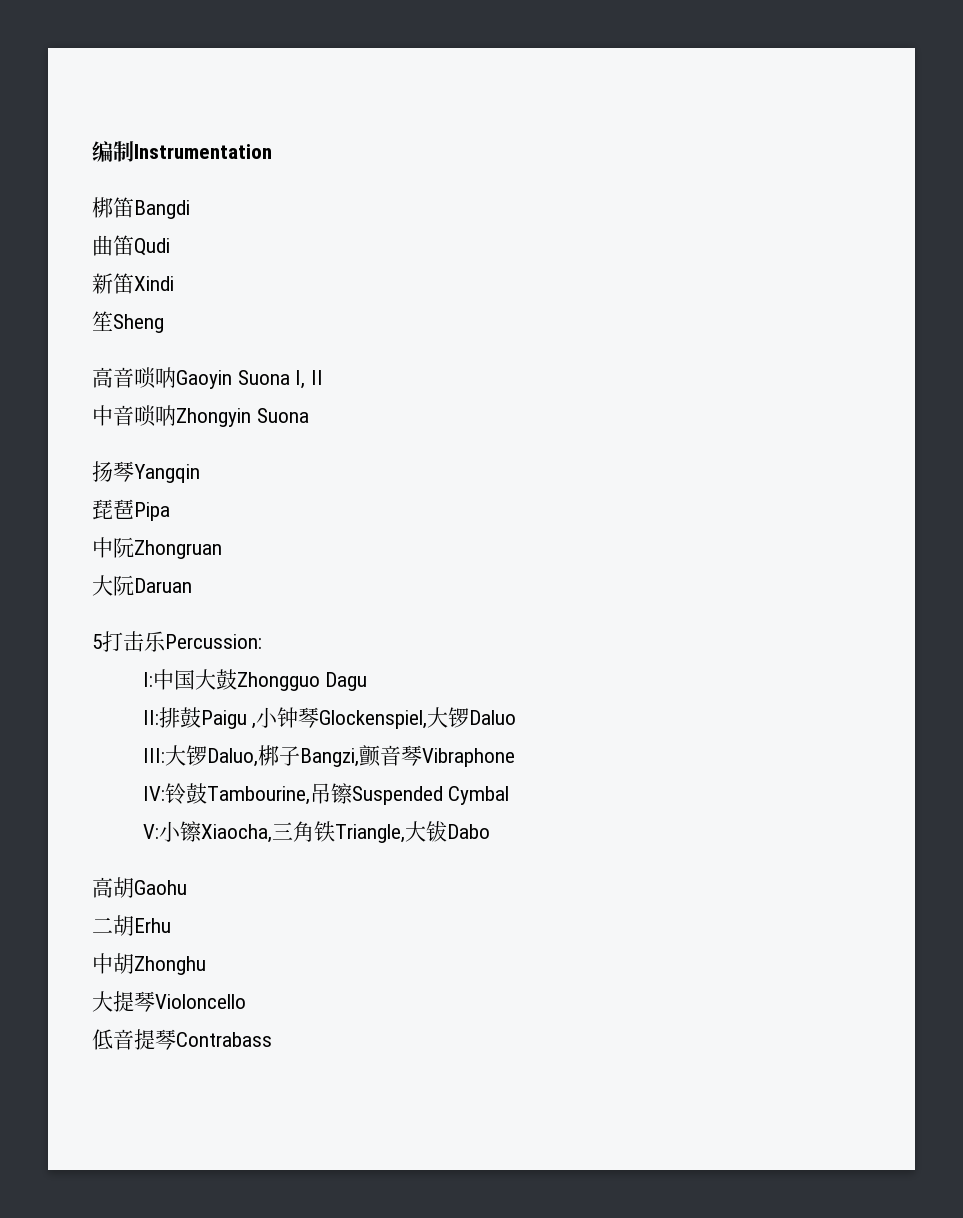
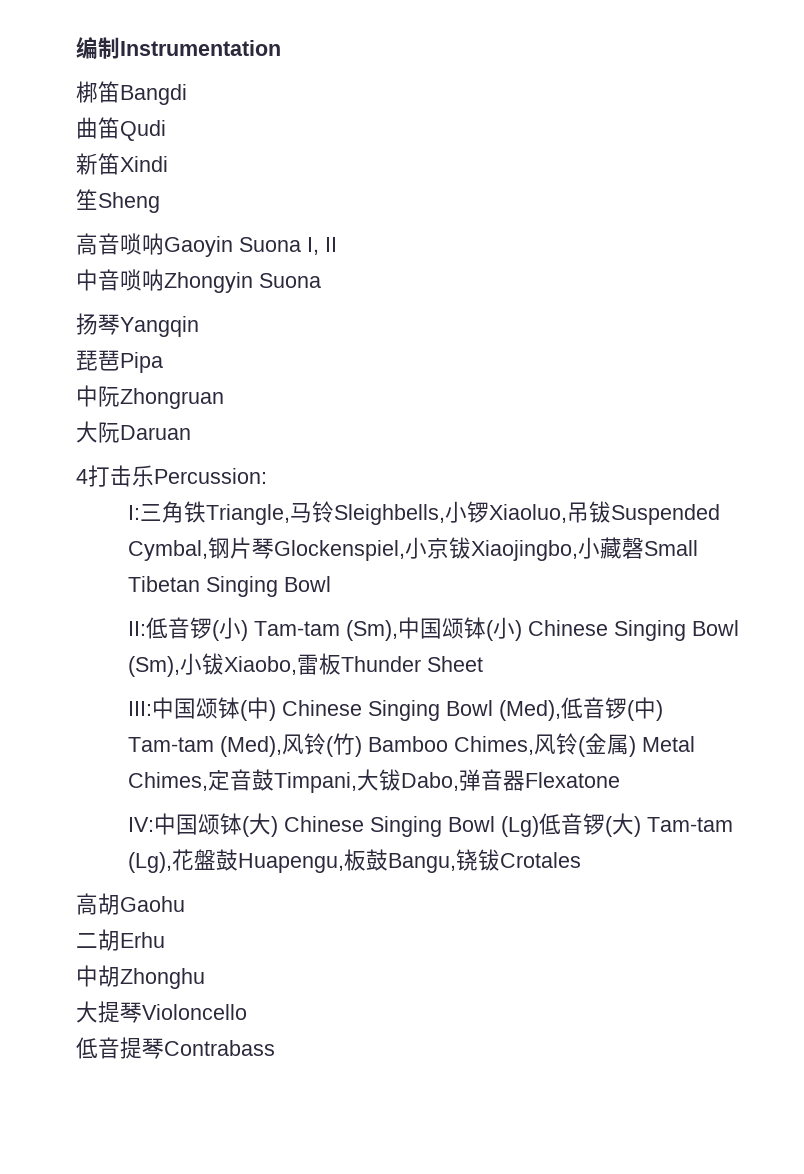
[92,634,102,649] 5 -> [76,469,88,484] 4
[152,669,368,691] [142,707,517,729] [142,745,515,767] [142,783,510,805] [142,821,490,843] 中国大鼓Zhongguo Dagu // II:排鼓Paigu ,小钟琴Glockenspiel,大锣Daluo // III:大锣Daluo,梆子Bangzi,颤音琴Vibraphone // IV:铃鼓Tambourine,吊镲Suspended Cymbal // V:小镲Xiaocha,三角铁Triangle,大钹Dabo -> [140,501,721,525] [128,537,699,561] [128,576,332,597] [128,617,740,641] [128,653,484,677] [128,697,664,721] [128,733,696,757] [128,769,621,793] [128,813,734,837] [128,849,582,873] 三角铁Triangle,马铃Sleighbells,小锣Xiaoluo,吊钹Suspended Cymbal,钢片琴Glockenspiel,小京钹Xiaojingbo,小藏磬Small Tibetan Singing Bowl // II:低音锣(小) Tam-tam (Sm),中国颂钵(小) Chinese Singing Bowl (Sm),小钹Xiaobo,雷板Thunder Sheet // III:中国颂钵(中) Chinese Singing Bowl (Med),低音锣(中) Tam-tam (Med),风铃(竹) Bamboo Chimes,风铃(金属) Metal Chimes,定音鼓Timpani,大钹Dabo,弹音器Flexatone // IV:中国颂钵(大) Chinese Singing Bowl (Lg)低音锣(大) Tam-tam (Lg),花盤鼓Huapengu,板鼓Bangu,铙钹Crotales

